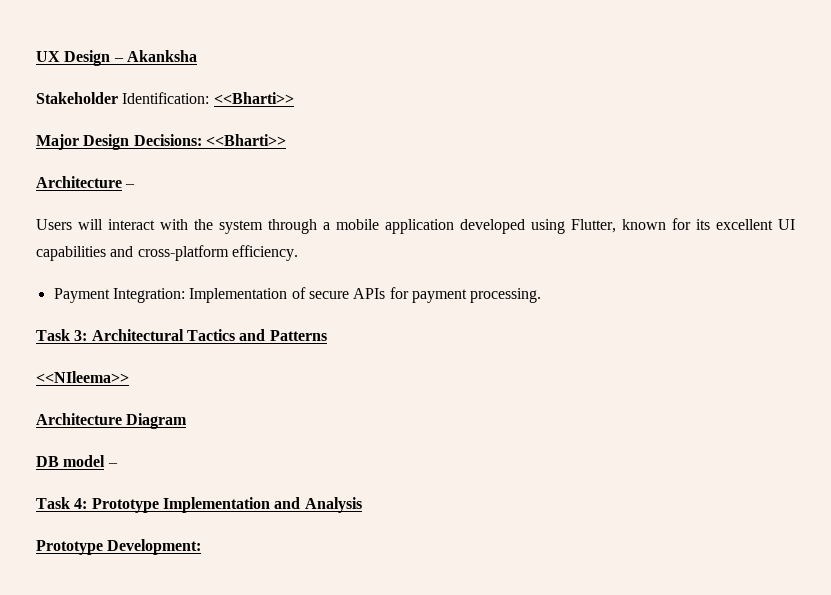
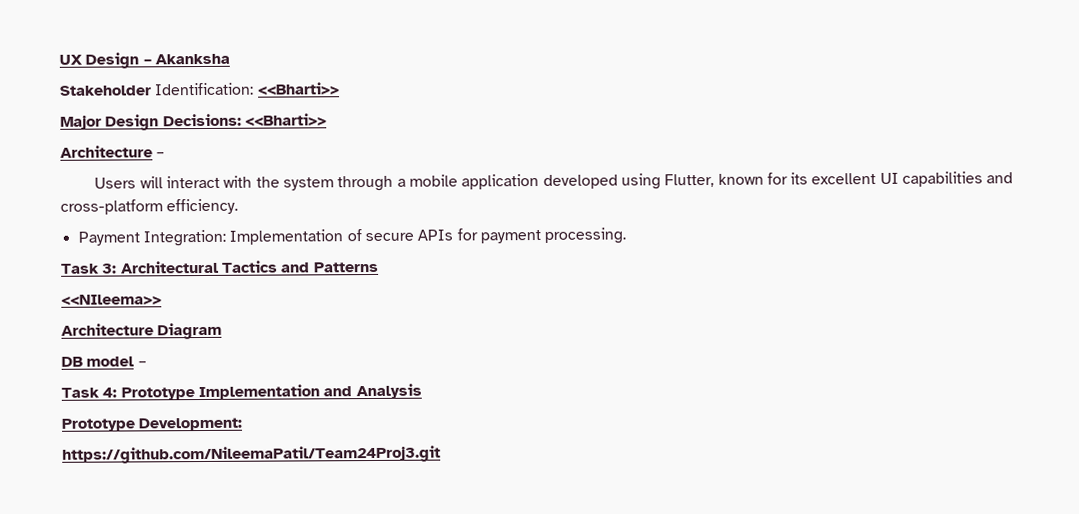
(202, 547) none -> [62,445,441,464] // https://github.com/NileemaPatil/Team24Proj3.git

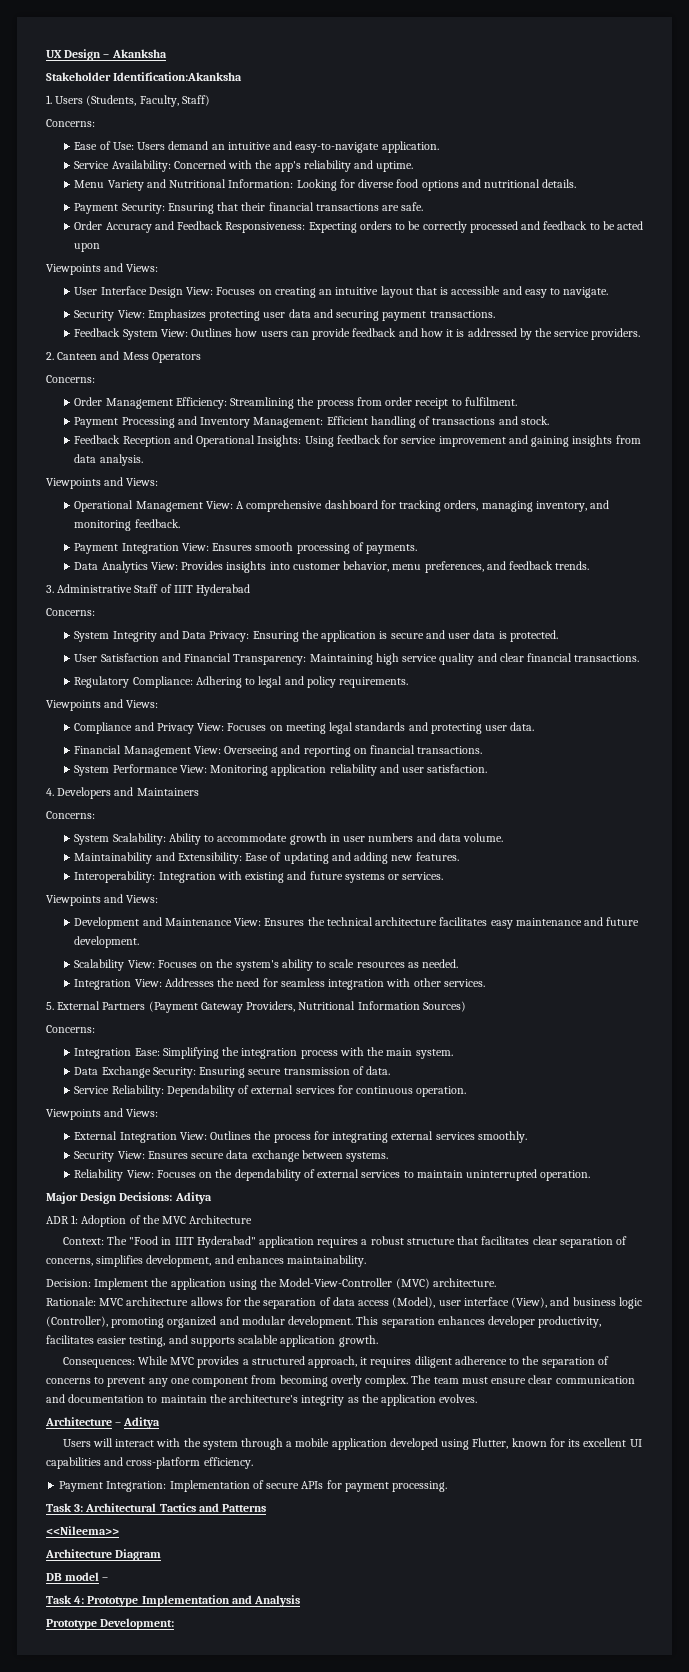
[154,82,340,96] [60,113,327,131] Identification: <<Bharti>> // Major Design Decisions: <<Bharti>> -> [113,72,243,81] [46,95,210,107] [46,119,95,127] [74,141,439,153] [74,160,414,172] [74,179,577,191] [74,202,424,214] [74,221,643,233] [74,243,101,252] [46,263,159,275] [74,286,609,298] [74,309,495,321] [74,328,641,340] [46,351,201,363] [46,375,95,383] [74,397,517,409] [74,416,549,428] [74,435,641,447] [74,454,143,466] [46,477,159,489] [74,500,610,512] [74,519,180,531] [74,542,418,554] [74,561,590,573] [46,584,251,596] [46,608,95,616] [74,630,558,642] [74,653,640,665] [74,676,409,688] [46,699,159,711] [74,722,535,734] [74,745,483,757] [74,764,488,776] [46,787,199,799] [46,811,95,819] [74,833,504,845] [74,852,459,864] [74,871,444,883] [46,894,159,906] [74,917,640,929] [74,936,140,948] [74,959,459,971] [74,978,485,990] [46,1001,466,1013] [46,1025,95,1033] [74,1047,453,1059] [74,1066,391,1078] [74,1085,467,1097] [46,1108,159,1120] [74,1131,527,1143] [74,1150,389,1162] [74,1169,591,1181] [46,1192,212,1204] [46,1215,253,1227] [62,1236,628,1248] [46,1255,367,1267] [46,1278,496,1290] [46,1297,642,1309] [46,1316,602,1328] [46,1335,378,1347] [62,1356,609,1368] [46,1375,635,1387] [46,1394,478,1406] Identification:Akanksha // 1. Users (Students, Faculty, Staff) // Concerns: // Ease of Use: Users demand an intuitive and easy-to-navigate application. // Service Availability: Concerned with the app's reliability and uptime. // Menu Variety and Nutritional Information: Looking for diverse food options and nutritional details. // Payment Security: Ensuring that their financial transactions are safe. // Order Accuracy and Feedback Responsiveness: Expecting orders to be correctly processed and feedback to be acted upon // Viewpoints and Views: // User Interface Design View: Focuses on creating an intuitive layout that is accessible and easy to navigate. // Security View: Emphasizes protecting user data and securing payment transactions. // Feedback System View: Outlines how users can provide feedback and how it is addressed by the service providers. // 2. Canteen and Mess Operators // Concerns: // Order Management Efficiency: Streamlining the process from order receipt to fulfilment. // Payment Processing and Inventory Management: Efficient handling of transactions and stock. // Feedback Reception and Operational Insights: Using feedback for service improvement and gaining insights from data analysis. // Viewpoints and Views: // Operational Management View: A comprehensive dashboard for tracking orders, managing inventory, and monitoring feedback. // Payment Integration View: Ensures smooth processing of payments. // Data Analytics View: Provides insights into customer behavior, menu preferences, and feedback trends. // 3. Administrative Staff of IIIT Hyderabad // Concerns: // System Integrity and Data Privacy: Ensuring the application is secure and user data is protected. // User Satisfaction and Financial Transparency: Maintaining high service quality and clear financial transactions. // Regulatory Compliance: Adhering to legal and policy requirements. // Viewpoints and Views: // Compliance and Privacy View: Focuses on meeting legal standards and protecting user data. // Financial Management View: Overseeing and reporting on financial transactions. // System Performance View: Monitoring application reliability and user satisfaction. // 4. Developers and Maintainers // Concerns: // System Scalability: Ability to accommodate growth in user numbers and data volume. // Maintainability and Extensibility: Ease of updating and adding new features. // Interoperability: Integration with existing and future systems or services. // Viewpoints and Views: // Development and Maintenance View: Ensures the technical architecture facilitates easy maintenance and future development. // Scalability View: Focuses on the system's ability to scale resources as needed. // Integration View: Addresses the need for seamless integration with other services. // 5. External Partners (Payment Gateway Providers, Nutritional Information Sources) // Concerns: // Integration Ease: Simplifying the integration process with the main system. // Data Exchange Security: Ensuring secure transmission of data. // Service Reliability: Dependability of external services for continuous operation. // Viewpoints and Views: // External Integration View: Outlines the process for integrating external services smoothly. // Security View: Ensures secure data exchange between systems. // Reliability View: Focuses on the dependability of external services to maintain uninterrupted operation. // Major Design Decisions: Aditya // ADR 1: Adoption of the MVC Architecture // Context: The "Food in IIIT Hyderabad" application requires a robust structure that facilitates clear separation of concerns, simplifies development, and enhances maintainability. // Decision: Implement the application using the Model-View-Controller (MVC) architecture. // Rationale: MVC architecture allows for the separation of data access (Model), user interface (View), and business logic (Controller), promoting organized and modular development. This separation enhances developer productivity, facilitates easier testing, and supports scalable application growth. // Consequences: While MVC provides a structured approach, it requires diligent adherence to the separation of concerns to prevent any one component from becoming overly complex. The team must ensure clear communication and documentation to maintain the architecture's integrity as the application evolves.
(166, 155) none -> [123,1417,161,1429] Aditya
[61,294,162,306] <<NIleema>> -> [46,1526,119,1535] <<Nileema>>
[62,445,441,464] // https://github.com/NileemaPatil/Team24Proj3.git -> (175, 1624) none

